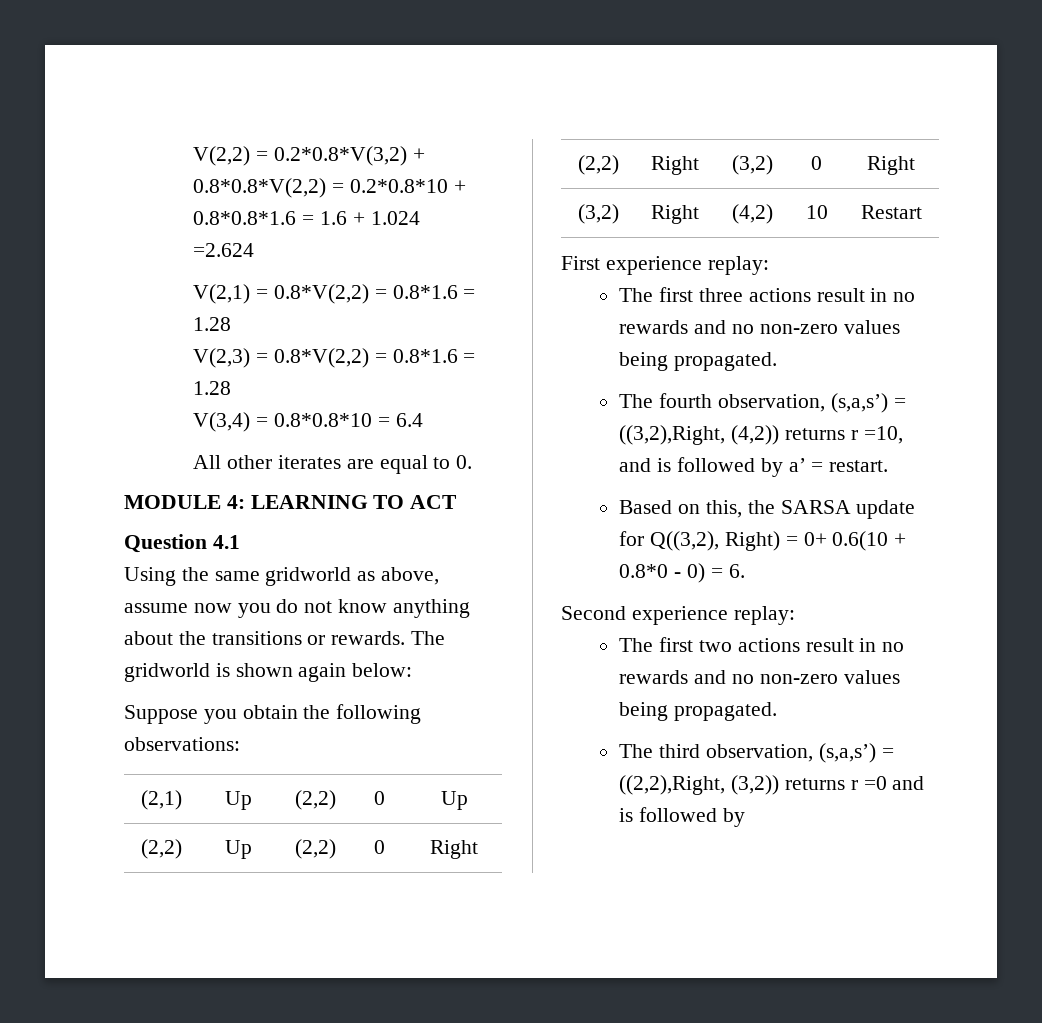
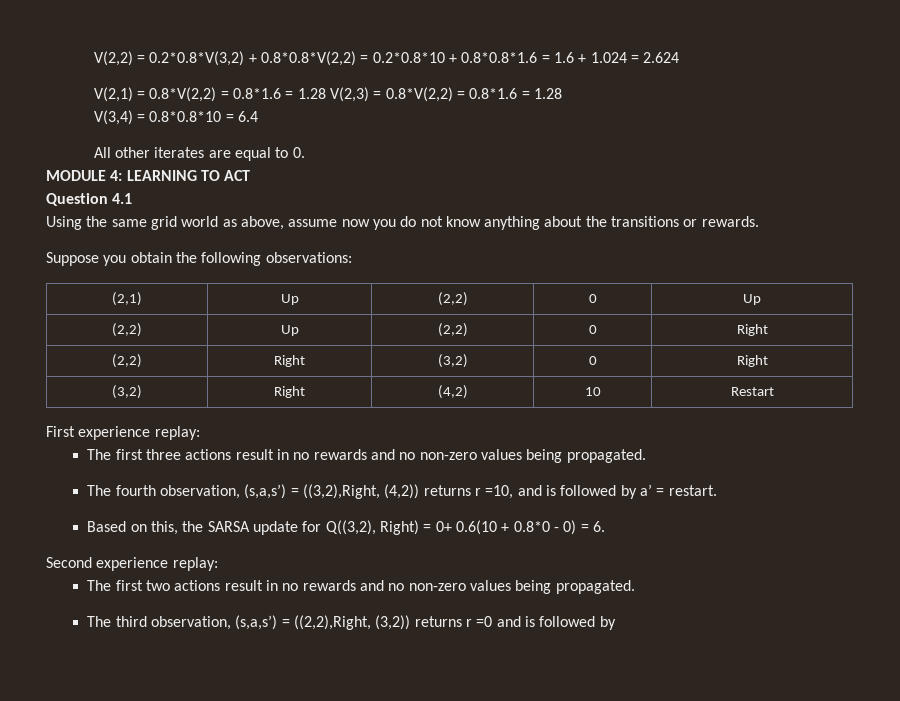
[193,243,255,257] // =2.624 -> [630,52,680,63] = 2.624
(232, 324) // -> (326, 93) none
[265,567,352,586] gridworld -> [150,216,219,230] grid world
[411,631,446,645] [124,663,413,682] The gridworld is shown again below: -> (759, 221) none

